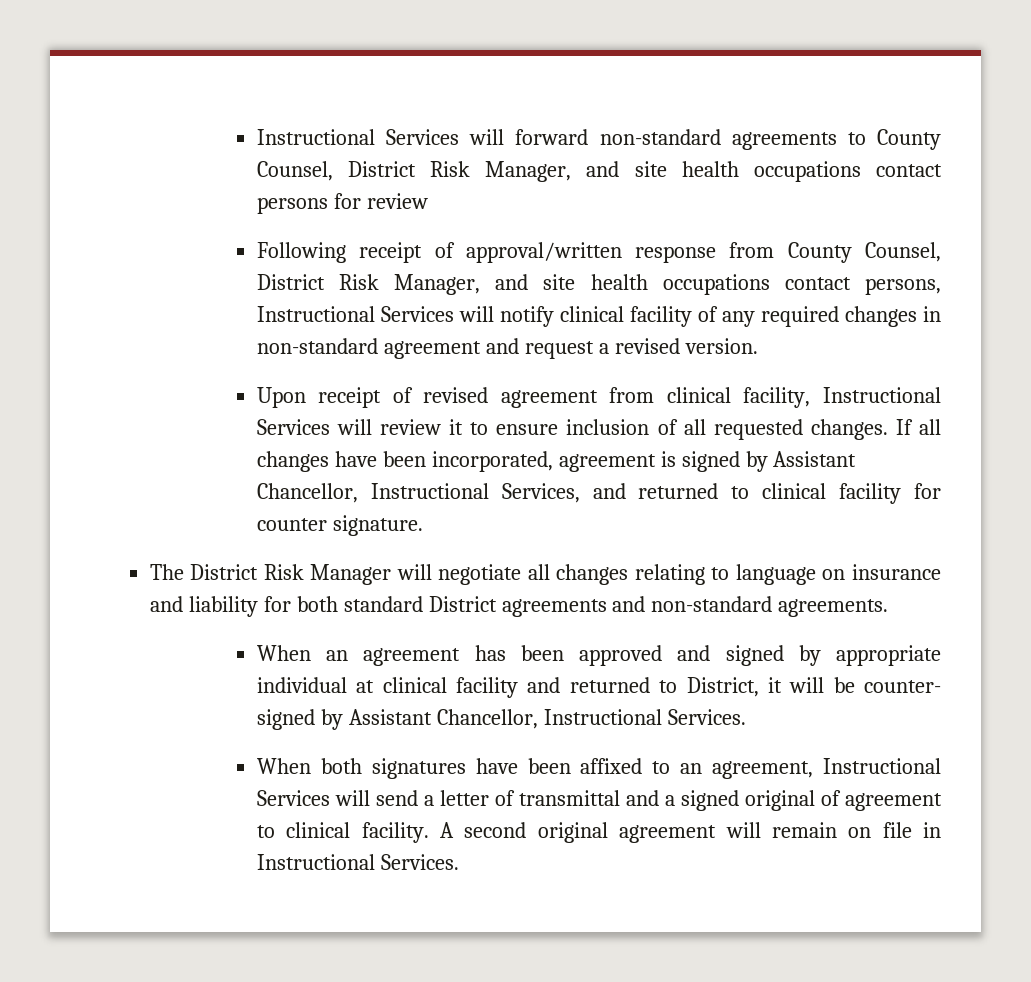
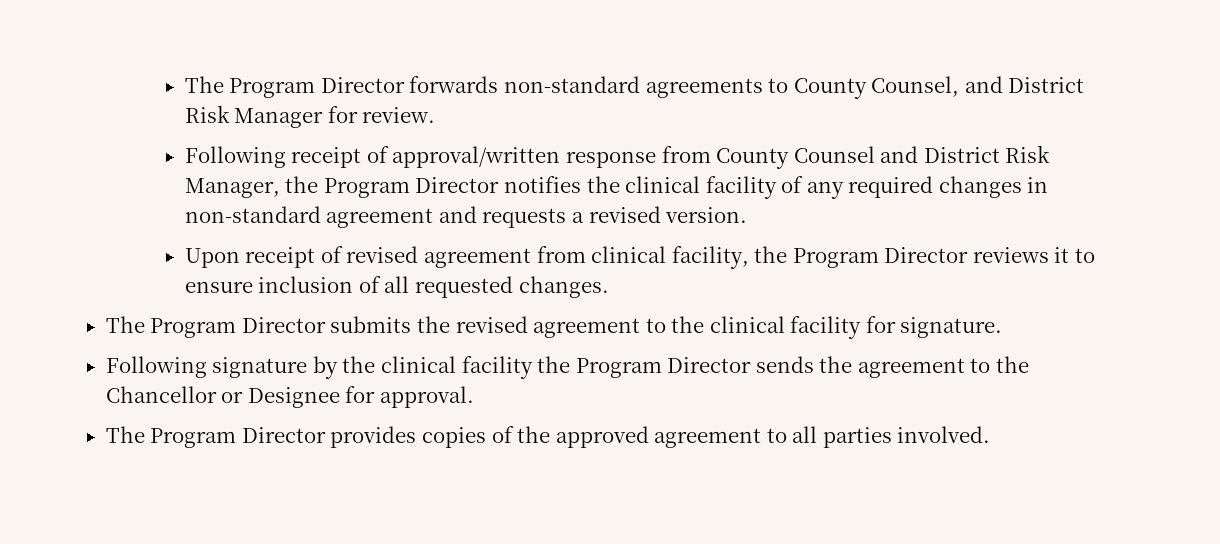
[256,129,589,145] Instructional Services will forward -> [184,76,499,98] The Program Director forwards
[348,161,942,182] [256,193,428,214] District Risk Manager, and site health occupations contact persons for review -> [964,76,1085,93] [184,105,436,128] and District Risk Manager for review.
[865,242,942,262] [256,274,941,295] [256,306,554,327] Counsel, District Risk Manager, and site health occupations contact persons, Instructional Services will notify -> [793,145,1051,163] [184,176,620,198] Counsel and District Risk Manager, the Program Director notifies the
[524,341,594,359] request -> [482,208,567,228] requests
[823,387,941,403] [256,419,442,435] Instructional Services will review -> [754,246,1049,268] the Program Director reviews
[895,419,942,435] [256,451,857,472] [256,483,750,503] If all changes have been incorporated, agreement is signed by Assistant Chancellor, Instructional Services, and returned to -> [105,316,705,338] // The Program Director submits the revised agreement to the
[256,518,327,531] counter -> (896, 324) none
[149,564,941,585] [149,596,889,617] [256,645,942,666] [256,677,941,698] [256,709,746,730] [256,758,942,779] [256,790,943,811] [256,822,942,843] [256,854,459,870] The District Risk Manager will negotiate all changes relating to language on insurance and liability for both standard District agreements and non-standard agreements. // When an agreement has been approved and signed by appropriate individual at clinical facility and returned to District, it will be counter- signed by Assistant Chancellor, Instructional Services. // When both signatures have been affixed to an agreement, Instructional Services will send a letter of transmittal and a signed original of agreement to clinical facility. A second original agreement will remain on file in Instructional Services. -> [105,356,1029,379] [105,386,475,408] [105,426,991,448] Following signature by the clinical facility the Program Director sends the agreement to the Chancellor or Designee for approval. // The Program Director provides copies of the approved agreement to all parties involved.

